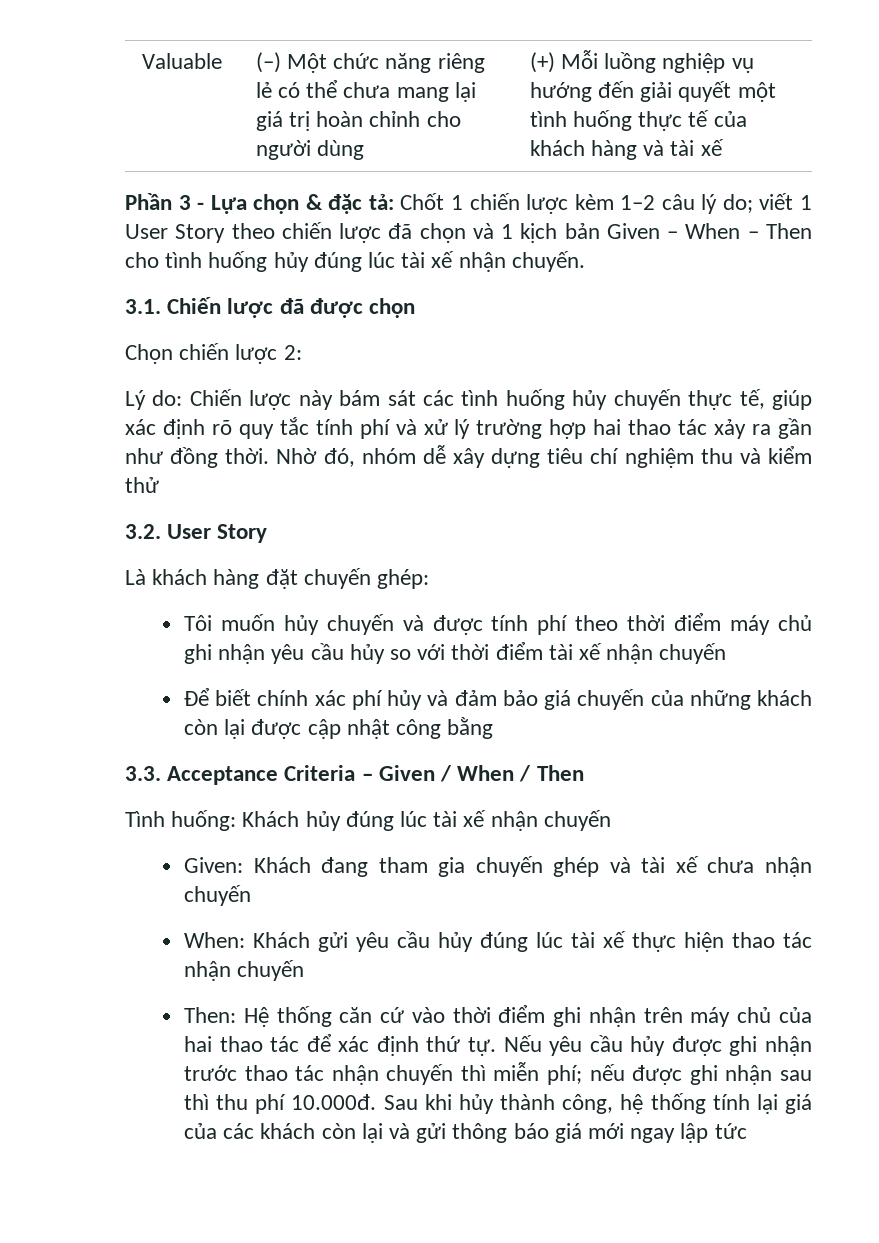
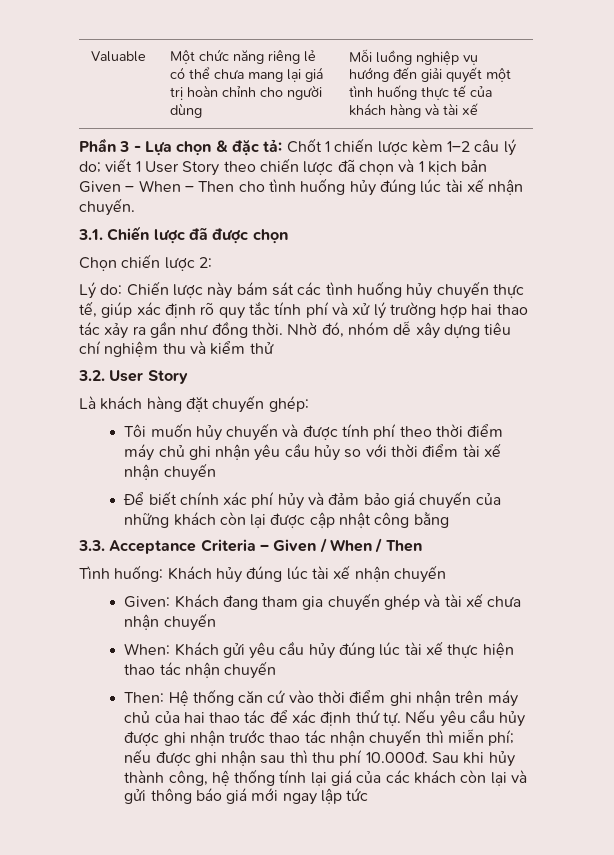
[255,52,281,73] (–) -> (146, 56) none
[529,52,555,73] (+) -> (202, 110) none

